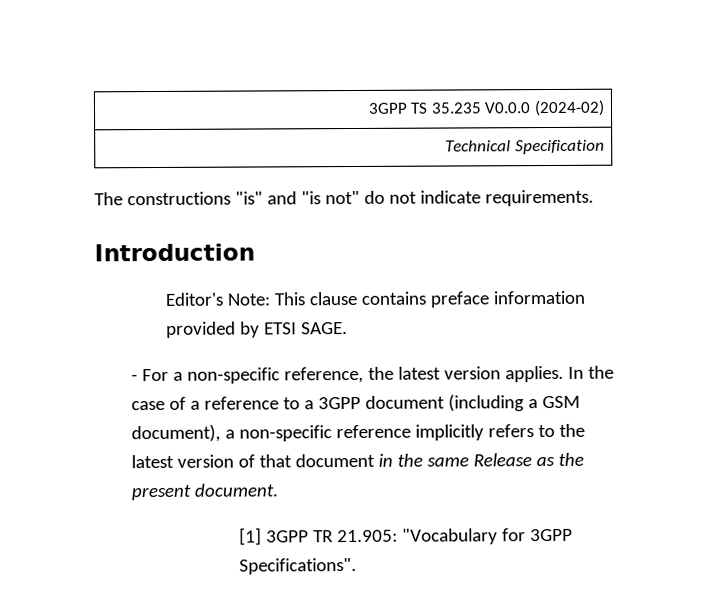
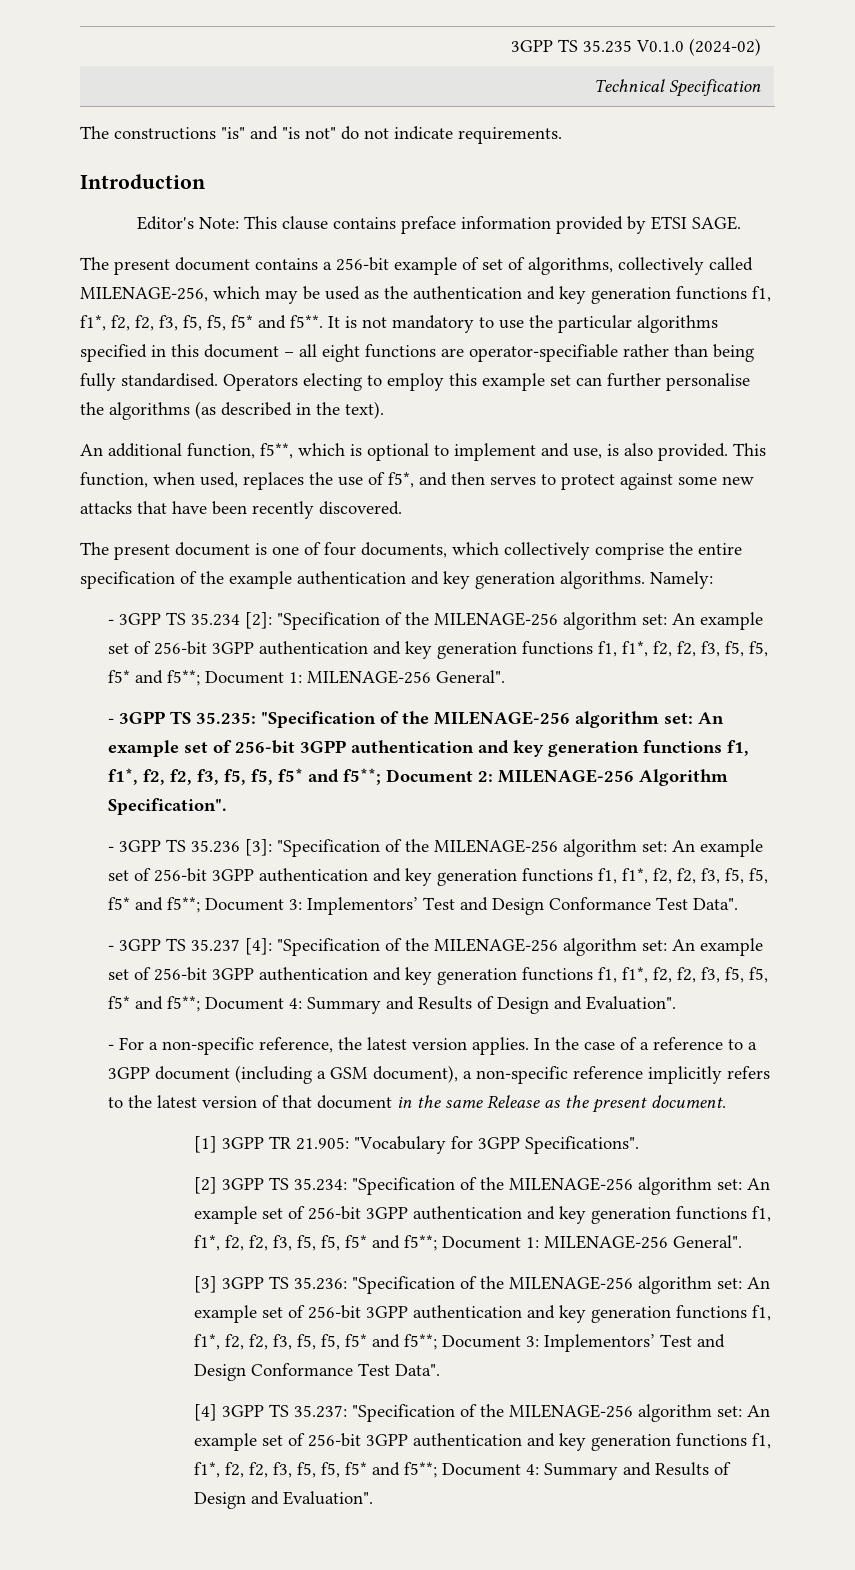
[484,102,532,114] V0.0.0 -> [636,40,685,52] V0.1.0
(349, 328) none -> [80,257,753,275] [80,286,771,304] [80,315,718,333] [80,344,754,362] [80,373,750,391] [80,401,384,420] [80,443,766,461] [80,472,754,490] [80,501,402,519] [80,542,742,560] [80,571,713,589] [108,612,764,630] [108,641,769,659] [108,670,506,686] [108,711,725,728] [108,740,750,757] [108,768,729,786] [108,798,228,815] [108,839,764,857] [108,868,769,886] [108,897,739,915] [108,938,764,956] [108,967,769,985] [108,996,677,1014] // The present document contains a 256-bit example of set of algorithms, collectively called MILENAGE-256, which may be used as the authentication and key generation functions f1, f1*, f2, f2, f3, f5, f5, f5* and f5**. It is not mandatory to use the particular algorithms specified in this document – all eight functions are operator-specifiable rather than being fully standardised. Operators electing to employ this example set can further personalise the algorithms (as described in the text). // An additional function, f5**, which is optional to implement and use, is also provided. This function, when used, replaces the use of f5*, and then serves to protect against some new attacks that have been recently discovered. // The present document is one of four documents, which collectively comprise the entire specification of the example authentication and key generation algorithms. Namely: // - 3GPP TS 35.234 [2]: "Specification of the MILENAGE-256 algorithm set: An example set of 256-bit 3GPP authentication and key generation functions f1, f1*, f2, f2, f3, f5, f5, f5* and f5**; Document 1: MILENAGE-256 General". // - 3GPP TS 35.235: "Specification of the MILENAGE-256 algorithm set: An example set of 256-bit 3GPP authentication and key generation functions f1, f1*, f2, f2, f3, f5, f5, f5* and f5**; Document 2: MILENAGE-256 Algorithm Specification". // - 3GPP TS 35.236 [3]: "Specification of the MILENAGE-256 algorithm set: An example set of 256-bit 3GPP authentication and key generation functions f1, f1*, f2, f2, f3, f5, f5, f5* and f5**; Document 3: Implementors’ Test and Design Conformance Test Data". // - 3GPP TS 35.237 [4]: "Specification of the MILENAGE-256 algorithm set: An example set of 256-bit 3GPP authentication and key generation functions f1, f1*, f2, f2, f3, f5, f5, f5* and f5**; Document 4: Summary and Results of Design and Evaluation".
(357, 566) none -> [193,1177,770,1195] [193,1206,771,1224] [193,1235,742,1251] [193,1276,770,1294] [193,1305,771,1323] [193,1334,725,1352] [193,1363,440,1381] [193,1404,770,1422] [193,1433,771,1451] [193,1462,731,1480] [193,1491,373,1509] // [2] 3GPP TS 35.234: "Specification of the MILENAGE-256 algorithm set: An example set of 256-bit 3GPP authentication and key generation functions f1, f1*, f2, f2, f3, f5, f5, f5* and f5**; Document 1: MILENAGE-256 General". // [3] 3GPP TS 35.236: "Specification of the MILENAGE-256 algorithm set: An example set of 256-bit 3GPP authentication and key generation functions f1, f1*, f2, f2, f3, f5, f5, f5* and f5**; Document 3: Implementors’ Test and Design Conformance Test Data". // [4] 3GPP TS 35.237: "Specification of the MILENAGE-256 algorithm set: An example set of 256-bit 3GPP authentication and key generation functions f1, f1*, f2, f2, f3, f5, f5, f5* and f5**; Document 4: Summary and Results of Design and Evaluation".

